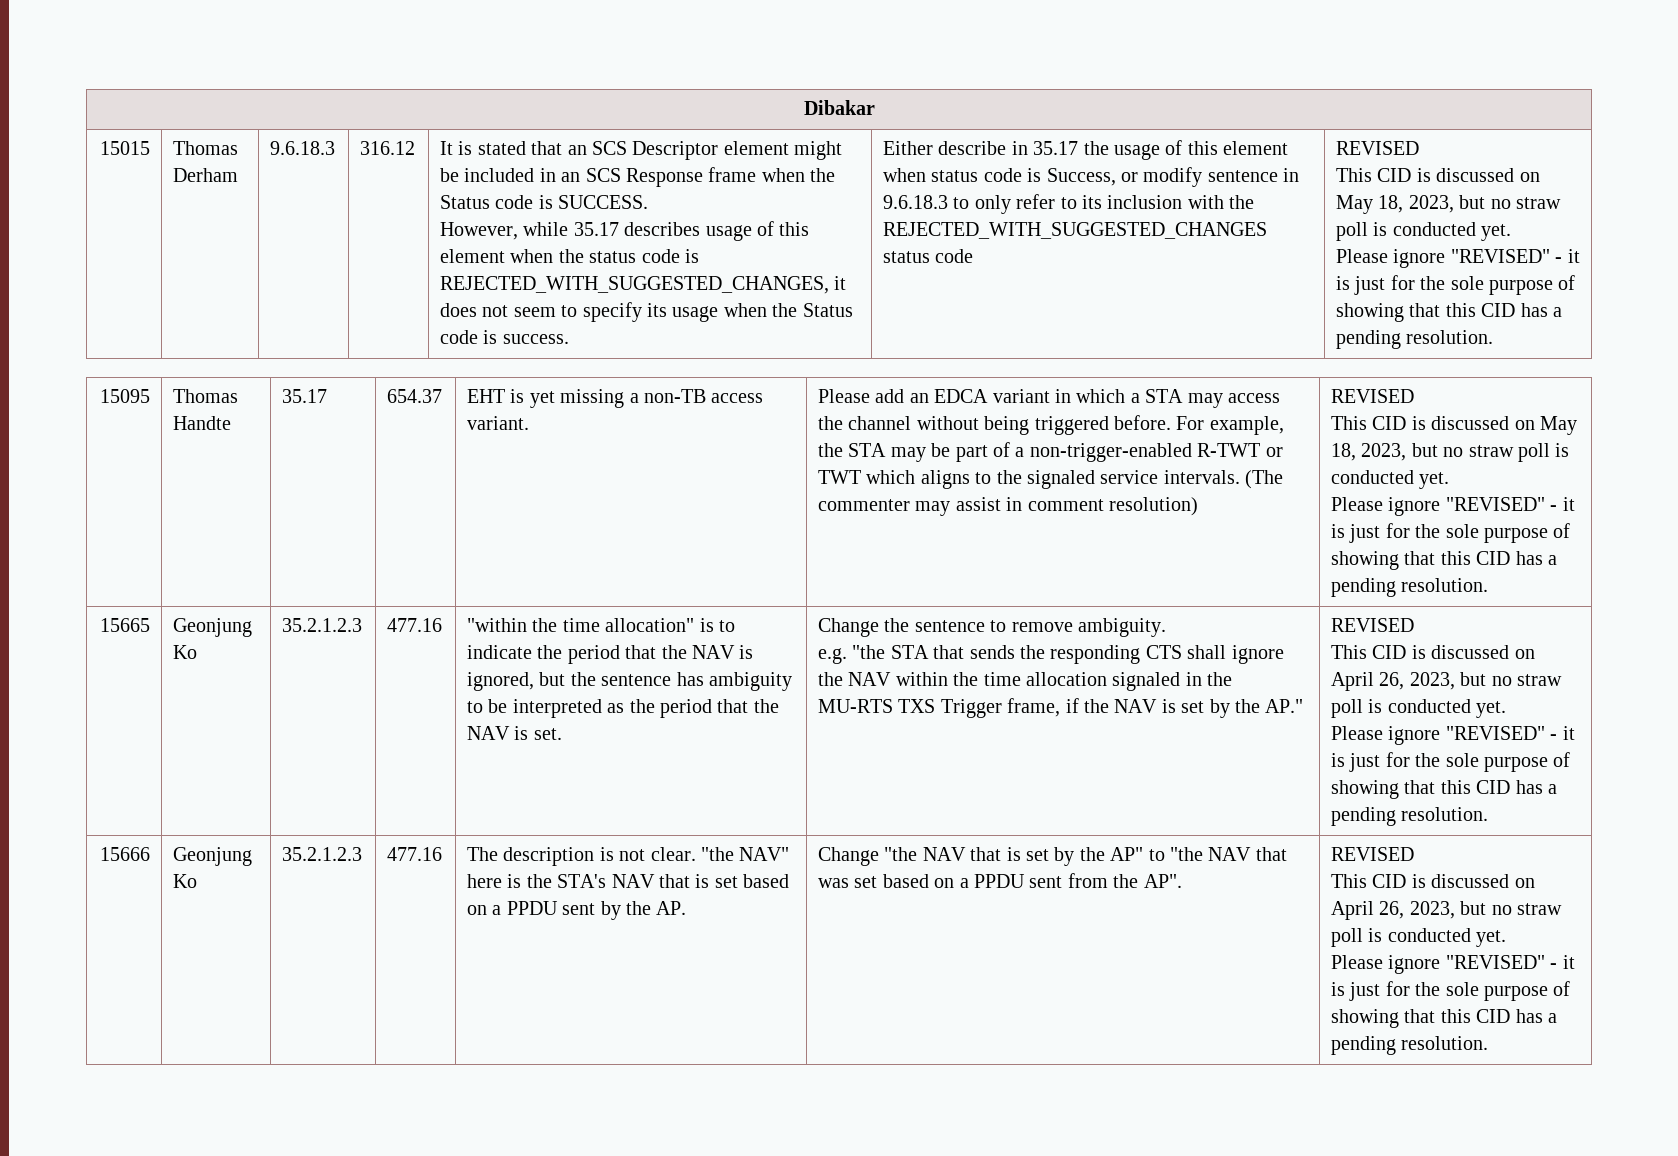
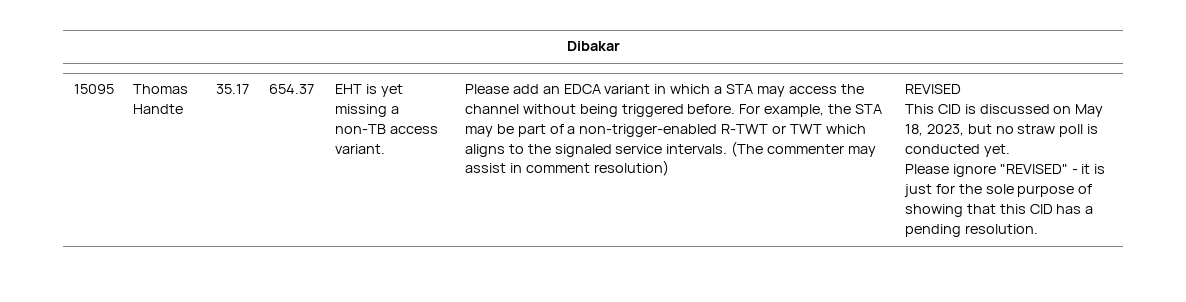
[99,141,150,155] [173,141,239,155] [173,168,239,182] [270,141,336,155] [360,141,416,155] [440,141,843,160] [440,167,836,187] [440,195,649,209] [440,221,810,241] [440,249,700,263] [440,276,847,294] [440,302,853,322] [440,330,569,344] [883,140,1289,160] [883,167,1300,187] [883,194,1255,214] [883,222,1268,239] [883,249,974,263] [1336,141,1420,155] [1336,168,1540,182] [1336,195,1562,214] [1336,222,1512,241] [1336,249,1580,268] [1336,275,1576,295] [1336,303,1563,322] [1336,330,1494,349] // 15015 | Thomas Derham | 9.6.18.3 | 316.12 | It is stated that an SCS Descriptor element might be included in an SCS Response frame when the Status code is SUCCESS. // However, while 35.17 describes usage of this element when the status code is REJECTED_WITH_SUGGESTED_CHANGES, it does not seem to specify its usage when the Status code is success. | Either describe in 35.17 the usage of this element when status code is Success, or modify sentence in 9.6.18.3 to only refer to its inclusion with the REJECTED_WITH_SUGGESTED_CHANGES status code | REVISED // This CID is discussed on May 18, 2023, but no straw poll is conducted yet. // Please ignore "REVISED" - it is just for the sole purpose of showing that this CID has a pending resolution. -> (620, 46) none
[99,618,150,632] [173,618,253,637] [173,645,198,659] [282,618,363,632] [387,618,443,632] [467,618,736,632] [467,645,754,664] [467,672,793,691] [467,699,779,718] [467,726,562,740] [818,618,1167,637] [818,645,1284,664] [818,672,1233,691] [818,698,1304,718] [1331,618,1415,632] [1331,645,1535,659] [1331,672,1563,691] [1331,699,1507,718] [1331,726,1575,745] [1331,752,1571,772] [1331,780,1558,799] [1331,807,1489,826] [99,847,150,861] [173,847,253,866] [173,874,198,888] [282,847,363,861] [387,847,443,861] [467,847,790,866] [467,874,790,888] [467,901,687,920] [818,847,1287,866] [818,873,1182,888] [1331,847,1415,861] [1331,874,1535,888] [1331,901,1563,920] [1331,928,1507,947] [1331,955,1575,974] [1331,981,1571,1001] [1331,1009,1558,1028] [1331,1036,1489,1055] // 15665 | Geonjung Ko | 35.2.1.2.3 | 477.16 | "within the time allocation" is to indicate the period that the NAV is ignored, but the sentence has ambiguity to be interpreted as the period that the NAV is set. | Change the sentence to remove ambiguity. // e.g. "the STA that sends the responding CTS shall ignore the NAV within the time allocation signaled in the MU-RTS TXS Trigger frame, if the NAV is set by the AP." | REVISED // This CID is discussed on April 26, 2023, but no straw poll is conducted yet. // Please ignore "REVISED" - it is just for the sole purpose of showing that this CID has a pending resolution. // 15666 | Geonjung Ko | 35.2.1.2.3 | 477.16 | The description is not clear. "the NAV" here is the STA's NAV that is set based on a PPDU sent by the AP. | Change "the NAV that is set by the AP" to "the NAV that was set based on a PPDU sent from the AP". | REVISED // This CID is discussed on April 26, 2023, but no straw poll is conducted yet. // Please ignore "REVISED" - it is just for the sole purpose of showing that this CID has a pending resolution. -> (1038, 229) none

